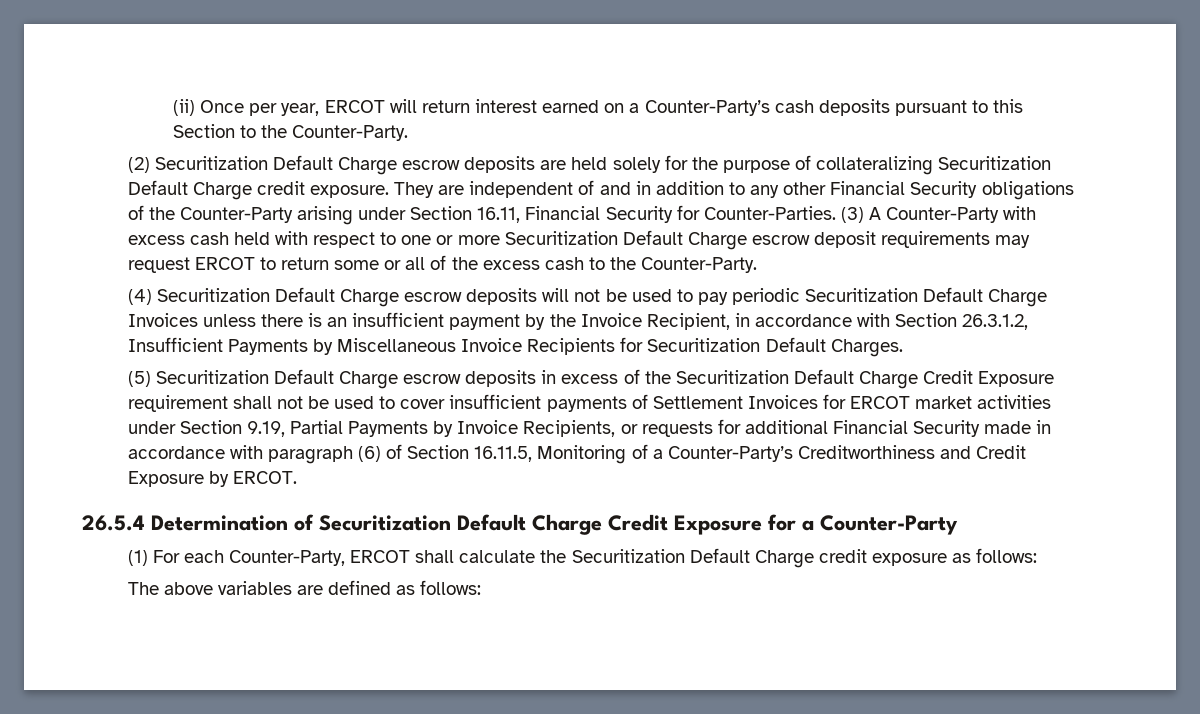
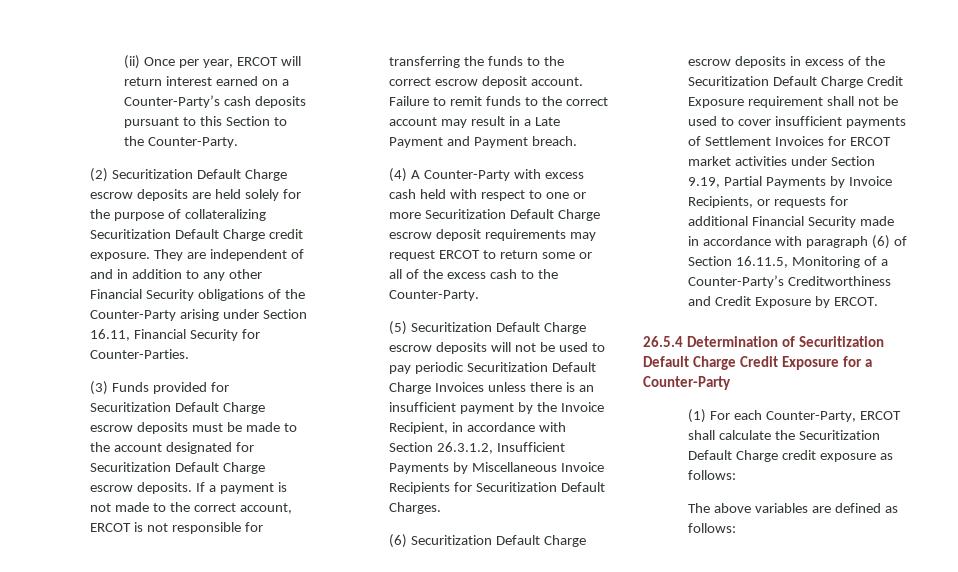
[840,207,864,223] (3) -> [90,381,230,395] [90,402,266,414] [90,422,297,434] [90,442,255,454] [90,462,266,474] [90,482,287,494] [90,502,292,514] [90,522,263,534] [389,56,564,68] [389,76,584,88] [389,96,608,106] [389,116,560,128] [389,136,578,148] [389,168,408,182] // (3) Funds provided for Securitization Default Charge escrow deposits must be made to the account designated for Securitization Default Charge escrow deposits. If a payment is not made to the correct account, ERCOT is not responsible for transferring the funds to the correct escrow deposit account. Failure to remit funds to the correct account may result in a Late Payment and Payment breach. // (4)
[127,289,152,305] (4) -> [389,321,408,335] (5)
[127,371,151,387] (5) -> [389,534,408,548] (6)

